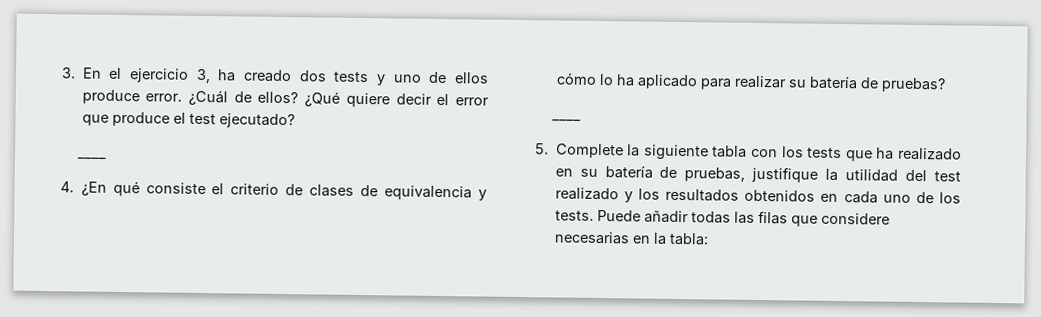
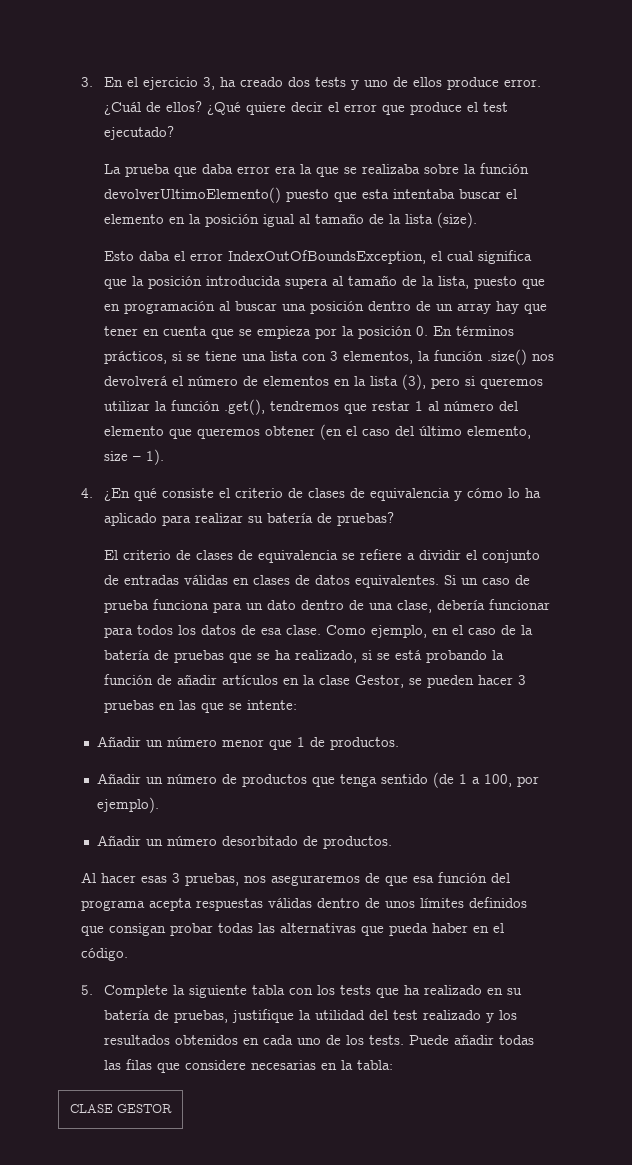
[76,157,106,160] ____ -> [103,163,529,177] [103,187,517,203] [103,212,477,228] [103,250,532,264] [103,275,545,289] [103,301,547,314] [103,326,514,339] [103,349,554,365] [103,374,543,390] [103,399,518,415] [103,424,531,440] [103,449,164,465] La prueba que daba error era la que se realizaba sobre la función devolverUltimoElemento() puesto que esta intentaba buscar el elemento en la posición igual al tamaño de la lista (size). // Esto daba el error IndexOutOfBoundsException, el cual significa que la posición introducida supera al tamaño de la lista, puesto que en programación al buscar una posición dentro de un array hay que tener en cuenta que se empieza por la posición 0. En términos prácticos, si se tiene una lista con 3 elementos, la función .size() nos devolverá el número de elementos en la lista (3), pero si queremos utilizar la función .get(), tendremos que restar 1 al número del elemento que queremos obtener (en el caso del último elemento, size – 1).
[551,119,581,122] ____ -> [103,549,540,563] [103,575,530,588] [103,599,550,613] [103,625,533,638] [103,650,504,663] [103,674,526,688] [103,700,297,713] [96,736,399,750] [96,772,539,788] [96,797,159,813] [96,835,392,849] [80,872,510,886] [80,897,527,911] [80,923,504,936] [80,948,128,961] El criterio de clases de equivalencia se refiere a dividir el conjunto de entradas válidas en clases de datos equivalentes. Si un caso de prueba funciona para un dato dentro de una clase, debería funcionar para todos los datos de esa clase. Como ejemplo, en el caso de la batería de pruebas que se ha realizado, si se está probando la función de añadir artículos en la clase Gestor, se pueden hacer 3 pruebas en las que se intente: // Añadir un número menor que 1 de productos. // Añadir un número de productos que tenga sentido (de 1 a 100, por ejemplo). // Añadir un número desorbitado de productos. // Al hacer esas 3 pruebas, nos aseguraremos de que esa función del programa acepta respuestas válidas dentro de unos límites definidos que consigan probar todas las alternativas que pueda haber en el código.
(709, 239) none -> [69,1104,172,1113] // CLASE GESTOR

